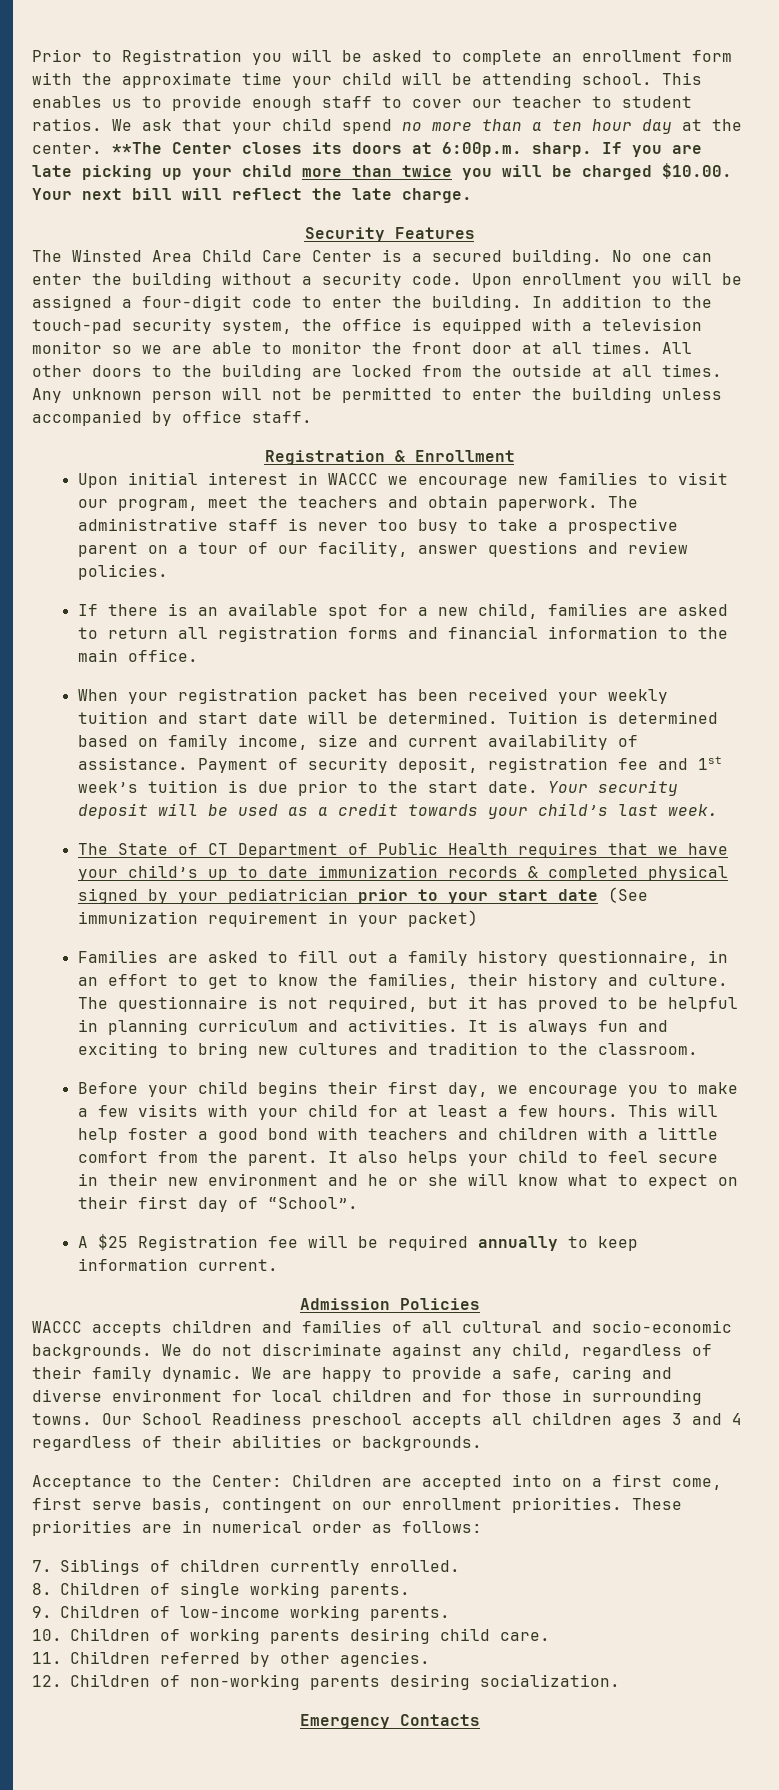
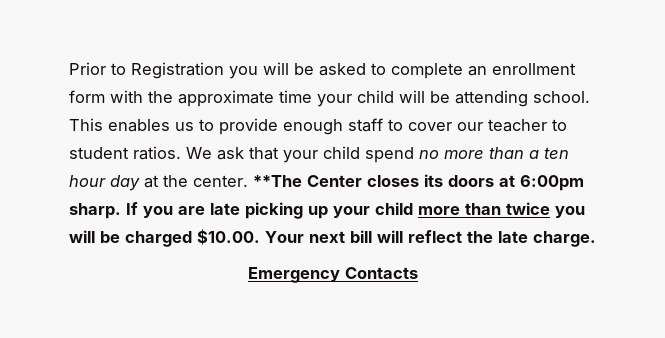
[442,142,522,157] 6:00p.m. -> [520,175,584,191] 6:00pm
[304,227,475,242] [32,249,712,265] [32,272,742,288] [32,295,712,311] [32,318,702,334] [32,341,692,354] [32,364,722,380] [32,387,722,403] [32,410,312,426] [264,450,515,465] [77,472,728,488] [77,495,638,511] [77,518,678,534] [77,541,688,557] [77,564,168,580] [77,603,728,619] [77,626,728,642] [77,649,198,662] [77,688,668,704] [77,711,718,724] [77,734,638,750] [77,756,722,773] [77,780,678,796] [77,803,718,819] [77,842,728,858] [77,865,728,881] [77,887,648,904] [77,910,478,927] [77,950,728,966] [77,973,728,989] [77,996,738,1012] [77,1019,668,1035] [77,1042,698,1058] [77,1081,738,1097] [77,1104,718,1120] [77,1127,718,1143] [77,1150,718,1166] [77,1173,738,1189] [77,1196,358,1212] [77,1234,638,1251] [77,1258,278,1271] [299,1298,480,1310] [32,1320,732,1336] [32,1343,712,1359] [32,1366,672,1382] [32,1389,702,1405] [32,1412,742,1428] [32,1435,482,1451] [32,1474,722,1490] [32,1497,682,1513] [32,1520,482,1536] [32,1559,461,1575] [32,1582,411,1598] [32,1605,451,1621] [32,1628,550,1644] [32,1651,430,1667] [32,1674,620,1690] // Security Features // The Winsted Area Child Care Center is a secured building. No one can enter the building without a security code. Upon enrollment you will be assigned a four-digit code to enter the building. In addition to the touch-pad security system, the office is equipped with a television monitor so we are able to monitor the front door at all times. All other doors to the building are locked from the outside at all times. Any unknown person will not be permitted to enter the building unless accompanied by office staff. // Registration & Enrollment // Upon initial interest in WACCC we encourage new families to visit our program, meet the teachers and obtain paperwork. The administrative staff is never too busy to take a prospective parent on a tour of our facility, answer questions and review policies. // If there is an available spot for a new child, families are asked to return all registration forms and financial information to the main office. // When your registration packet has been received your weekly tuition and start date will be determined. Tuition is determined based on family income, size and current availability of assistance. Payment of security deposit, registration fee and 1st week’s tuition is due prior to the start date. Your security deposit will be used as a credit towards your child’s last week. // The State of CT Department of Public Health requires that we have your child’s up to date immunization records & completed physical signed by your pediatrician prior to your start date (See immunization requirement in your packet) // Families are asked to fill out a family history questionnaire, in an effort to get to know the families, their history and culture. The questionnaire is not required, but it has proved to be helpful in planning curriculum and activities. It is always fun and exciting to bring new cultures and tradition to the classroom. // Before your child begins their first day, we encourage you to make a few visits with your child for at least a few hours. This will help foster a good bond with teachers and children with a little comfort from the parent. It also helps your child to feel secure in their new environment and he or she will know what to expect on their first day of “School”. // A $25 Registration fee will be required annually to keep information current. // Admission Policies // WACCC accepts children and families of all cultural and socio-economic backgrounds. We do not discriminate against any child, regardless of their family dynamic. We are happy to provide a safe, caring and diverse environment for local children and for those in surrounding towns. Our School Readiness preschool accepts all children ages 3 and 4 regardless of their abilities or backgrounds. // Acceptance to the Center: Children are accepted into on a first come, first serve basis, contingent on our enrollment priorities. These priorities are in numerical order as follows: // 7. Siblings of children currently enrolled. // 8. Children of single working parents. // 9. Children of low-income working parents. // 10. Children of working parents desiring child care. // 11. Children referred by other agencies. // 12. Children of non-working parents desiring socialization. -> (596, 239) none

